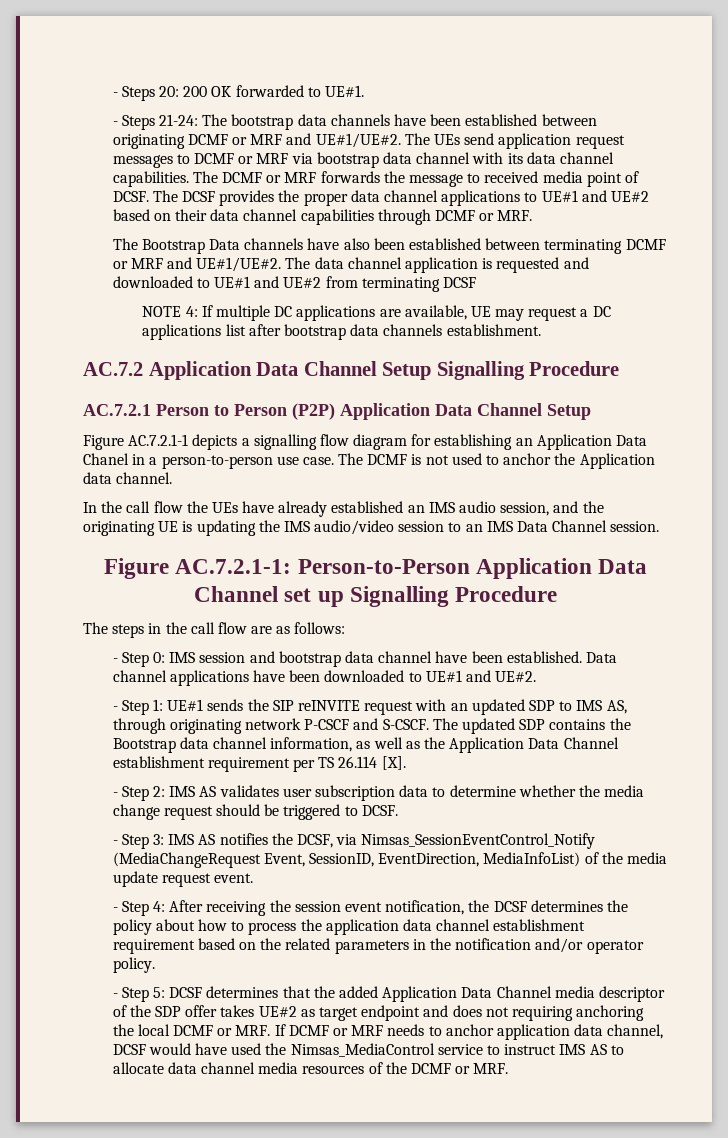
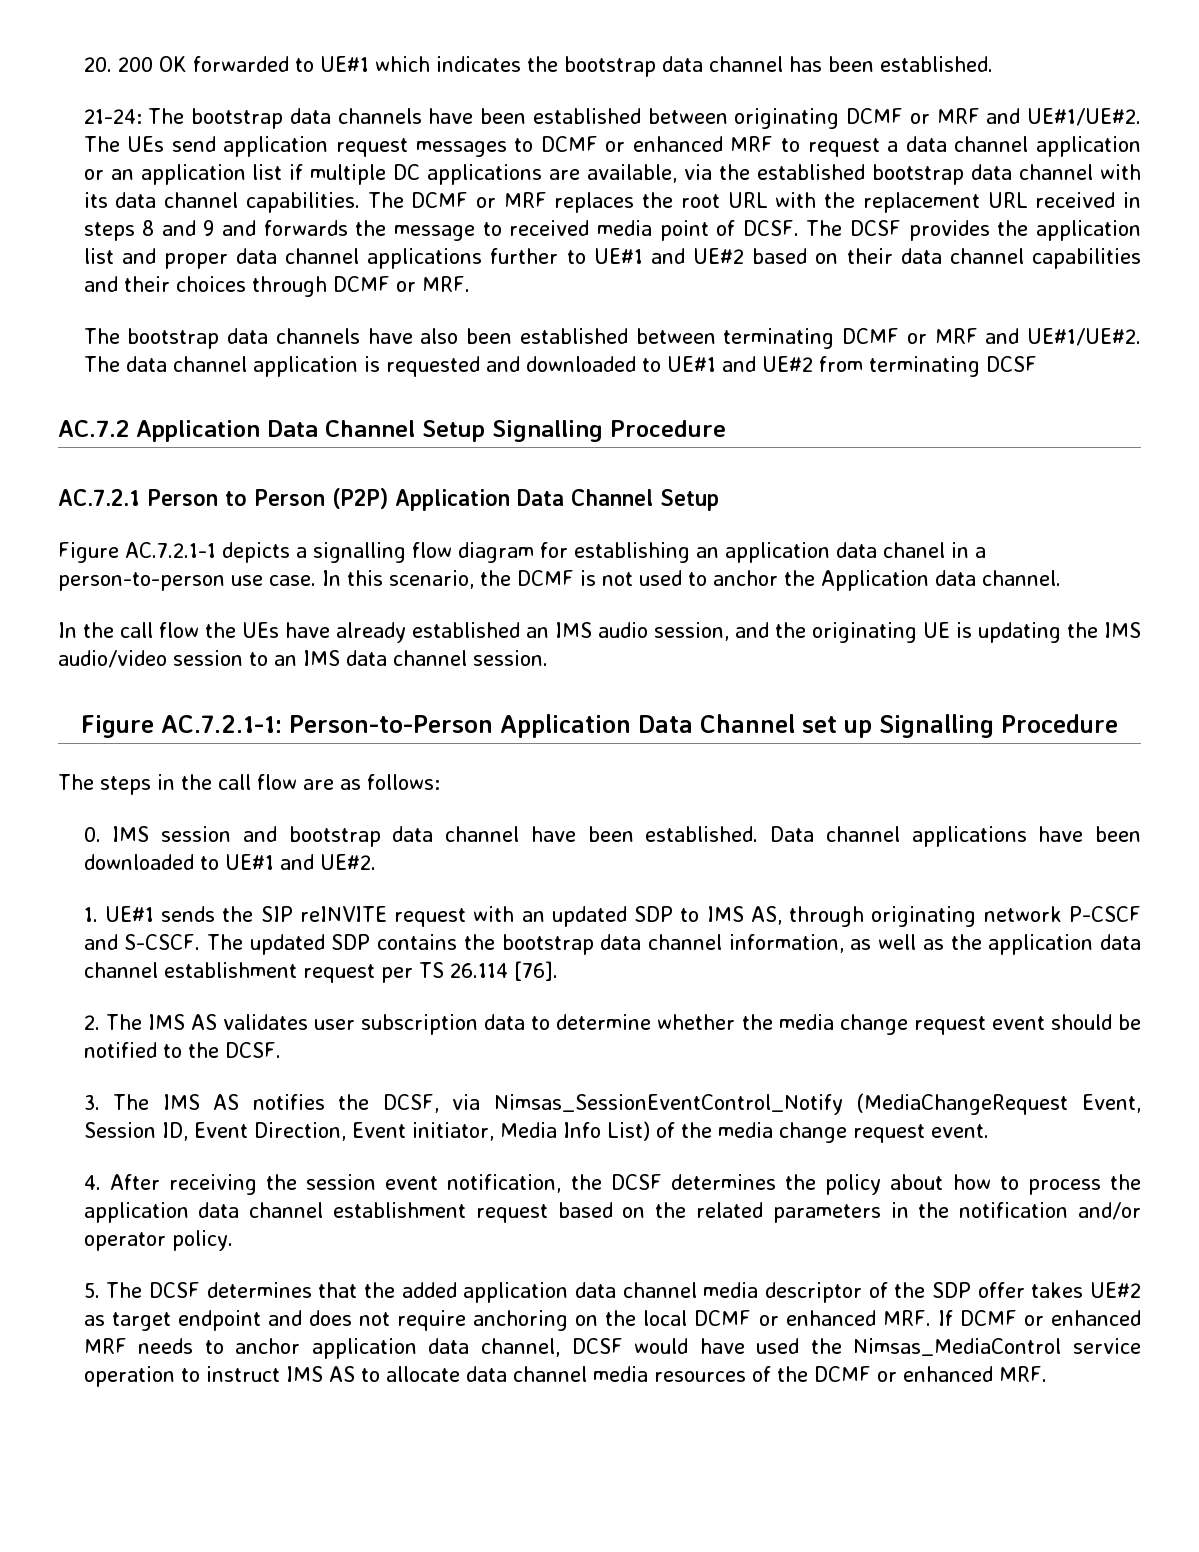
[112,86,180,101] - Steps 20: -> [83,57,112,72] 20.
[325,85,365,97] [112,115,155,130] UE#1. // - Steps -> [319,56,993,77] UE#1 which indicates the bootstrap data channel has been established. //
[256,153,313,164] MRF via -> [632,136,1141,157] [83,164,866,185] enhanced MRF to request a data channel application or an application list if multiple DC applications are available, via the established
(317, 177) none -> [554,192,1141,213] [83,220,257,241] replaces the root URL with the replacement URL received in steps 8 and 9 and
(300, 196) none -> [1035,220,1141,241] [83,248,156,264] application list and
(521, 198) none -> [490,248,559,264] further
(374, 217) none -> [83,276,246,292] and their choices
[141,239,241,254] Bootstrap Data -> [127,328,269,349] bootstrap data
[142,305,611,321] [142,324,541,340] // NOTE 4: If multiple DC applications are available, UE may request a DC applications list after bootstrap data channels establishment. -> (1037, 364) none
[536,434,648,450] [83,453,129,465] Application Data Chanel -> [724,542,945,563] application data chanel
[338,453,364,465] The -> [322,570,511,589] In this scenario, the
[517,520,608,532] Data Channel -> [346,650,467,666] data channel
[112,652,166,667] - Step 0: -> [83,827,101,842] 0.
[112,699,164,715] - Step 1: -> [83,907,98,922] 1.
[112,738,176,753] Bootstrap -> [501,934,594,955] bootstrap
[449,737,619,753] [112,756,406,772] [112,786,166,801] Application Data Channel establishment requirement per TS 26.114 [X]. // - Step 2: -> [988,934,1141,955] [83,961,558,983] [83,1014,142,1030] application data channel establishment request per TS 26.114 [76]. // 2. The
(213, 813) none -> [991,1016,1045,1030] event
[283,804,398,820] [112,834,165,849] triggered to DCSF. // - Step 3: -> [83,1042,281,1058] [83,1094,150,1110] notified to the DCSF. // 3. The
[309,852,581,867] SessionID, EventDirection, MediaInfoList) -> [83,1121,650,1141] Session ID, Event Direction, Event initiator, Media Info List)
[112,871,158,887] update -> [778,1122,847,1143] change
[112,901,166,916] - Step 4: -> [83,1175,101,1190] 4.
[112,939,195,954] requirement -> [475,1204,548,1223] request
[112,987,166,1002] - Step 5: -> [83,1282,143,1298] 5. The
[382,986,552,1002] Application Data Channel -> [463,1282,697,1303] application data channel
[511,1005,645,1021] requiring anchoring -> [397,1310,599,1331] require anchoring on
(233, 1032) none -> [785,1310,876,1326] enhanced
(349, 1032) none -> [1051,1310,1141,1326] enhanced
(483, 1049) none -> [83,1366,175,1387] operation
(471, 1070) none -> [902,1366,993,1382] enhanced

